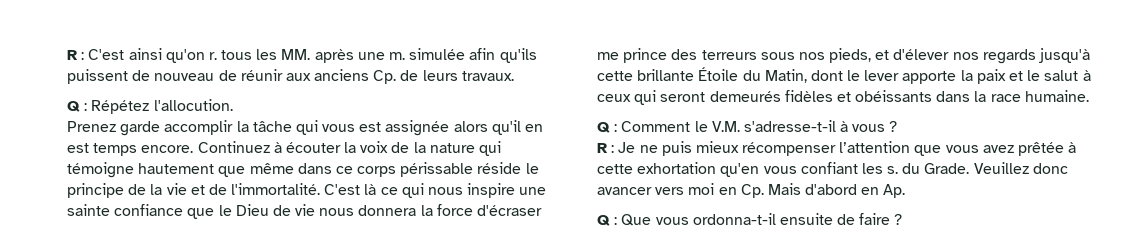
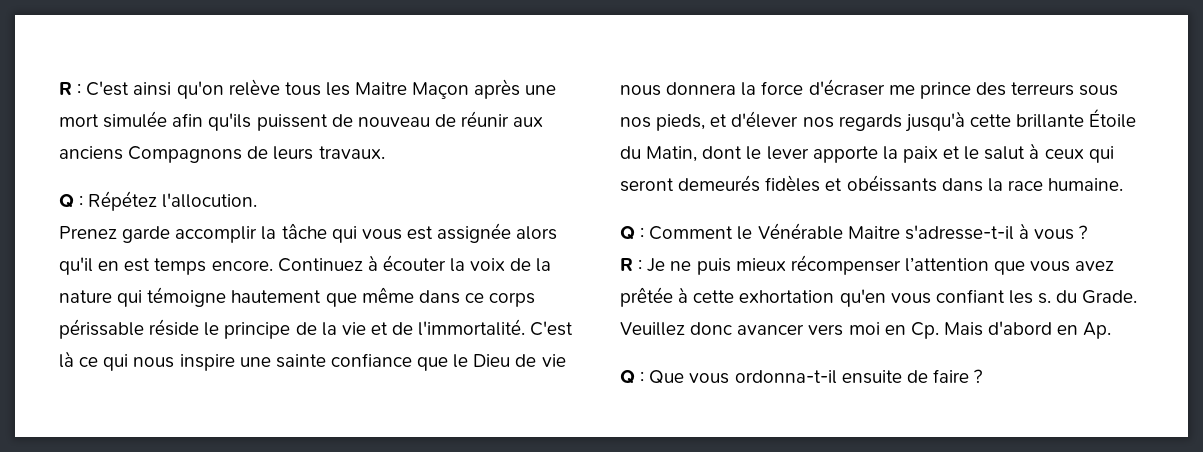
[208,52,217,60] r. -> [228,79,280,96] relève
[281,49,311,60] MM. -> [355,82,470,99] Maitre Maçon
[389,52,406,60] m. -> [59,114,99,127] mort
[373,70,397,84] Cp. -> [128,146,243,163] Compagnons
[711,121,740,132] V.M. -> [757,223,900,240] Vénérable Maitre

